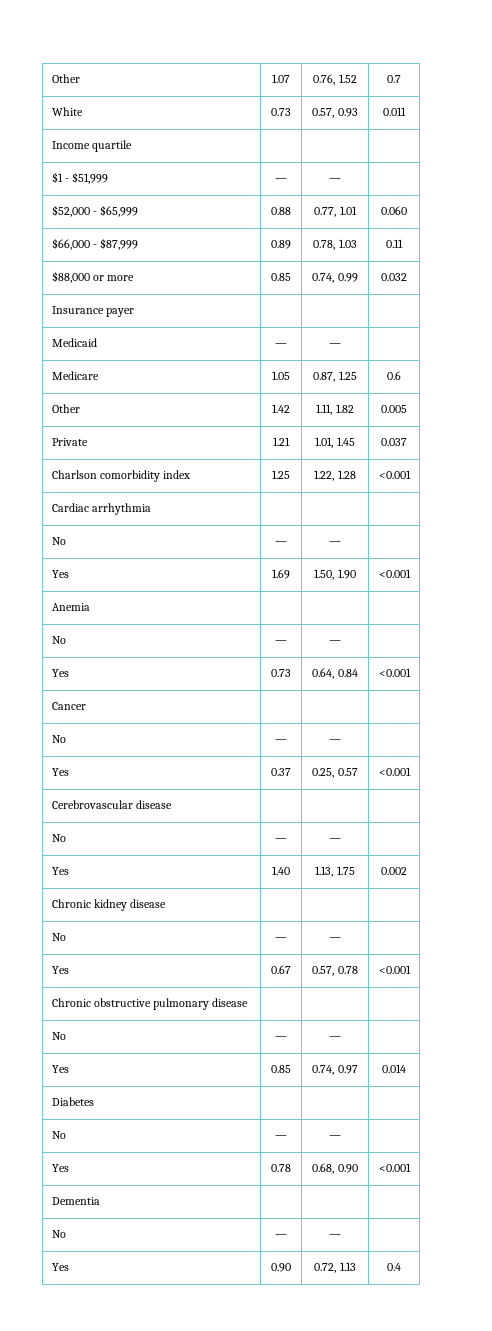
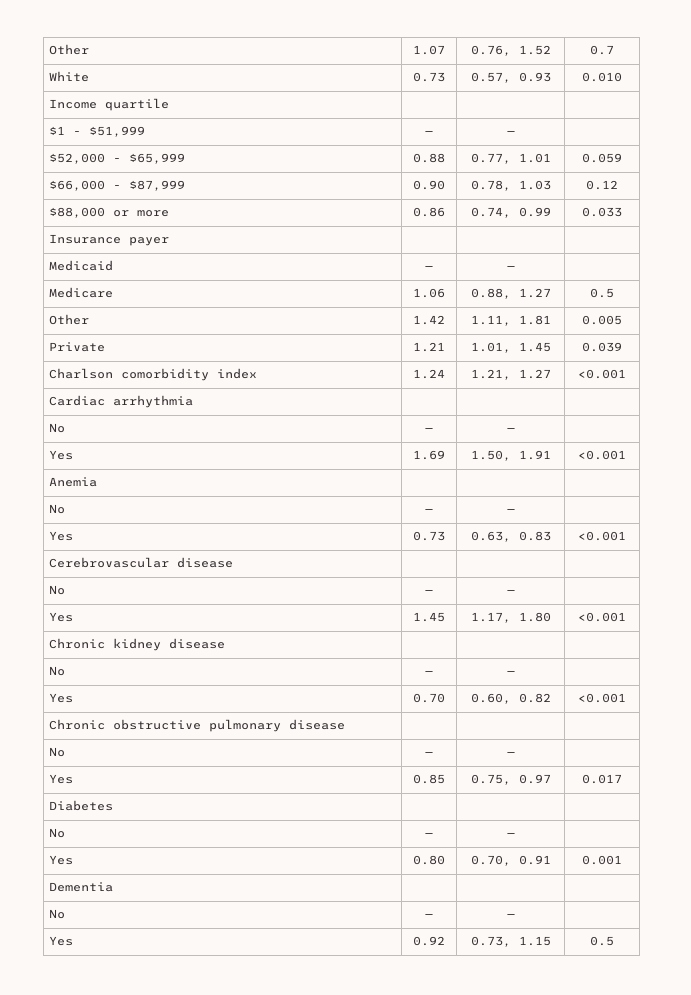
[383,107,406,116] 0.011 -> [582,72,622,82] 0.010
[381,206,407,215] 0.060 -> [582,153,622,163] 0.059
[271,240,291,249] 0.89 -> [413,180,445,190] 0.90
[386,239,403,248] 0.11 -> [586,180,618,190] 0.12
[271,273,291,281] 0.85 -> [413,207,445,217] 0.86
[381,273,407,281] 0.032 -> [582,207,622,217] 0.033
[272,371,290,380] [313,371,357,382] [387,371,401,380] 1.05 | 0.87, 1.25 | 0.6 -> [413,288,445,298] [470,288,551,299] [590,288,614,298] 1.06 | 0.88, 1.27 | 0.5
[335,404,354,413] 1.82 -> [518,315,551,325] 1.81
[381,438,407,446] 0.037 -> [582,342,622,352] 0.039
[272,470,290,479] [314,470,356,481] 1.25 | 1.22, 1.28 -> [413,369,445,379] [470,369,551,380] 1.24 | 1.21, 1.27
[337,569,356,579] 1.90 -> [518,450,551,460] 1.91
[312,668,358,679] [378,668,411,677] [51,702,86,710] [51,735,66,743] [275,739,287,743] [329,739,341,743] [51,768,69,776] [271,768,291,776] [312,768,358,778] 0.64, 0.84 | <0.001 // Cancer | | | // No | — | — | // Yes | 0.37 | 0.25, 0.57 -> [470,531,551,542] 0.63, 0.83
[272,866,290,875] [315,866,355,877] [381,867,407,875] 1.40 | 1.13, 1.75 | 0.002 -> [413,612,445,622] [470,612,551,623] [578,612,626,622] 1.45 | 1.17, 1.80 | <0.001
[271,965,291,974] [312,966,358,976] 0.67 | 0.57, 0.78 -> [413,693,445,703] [470,693,551,704] 0.70 | 0.60, 0.82
[312,1065,335,1075] 0.74, -> [470,774,511,785] 0.75,
[382,1064,406,1073] 0.014 -> [582,774,622,784] 0.017
[271,1164,291,1172] [312,1163,358,1174] [378,1163,411,1172] 0.78 | 0.68, 0.90 | <0.001 -> [413,855,445,865] [470,855,551,866] [582,855,622,865] 0.80 | 0.70, 0.91 | 0.001
[271,1263,291,1272] [314,1262,356,1273] [387,1263,401,1271] 0.90 | 0.72, 1.13 | 0.4 -> [413,936,445,946] [470,936,551,947] [590,936,614,946] 0.92 | 0.73, 1.15 | 0.5

